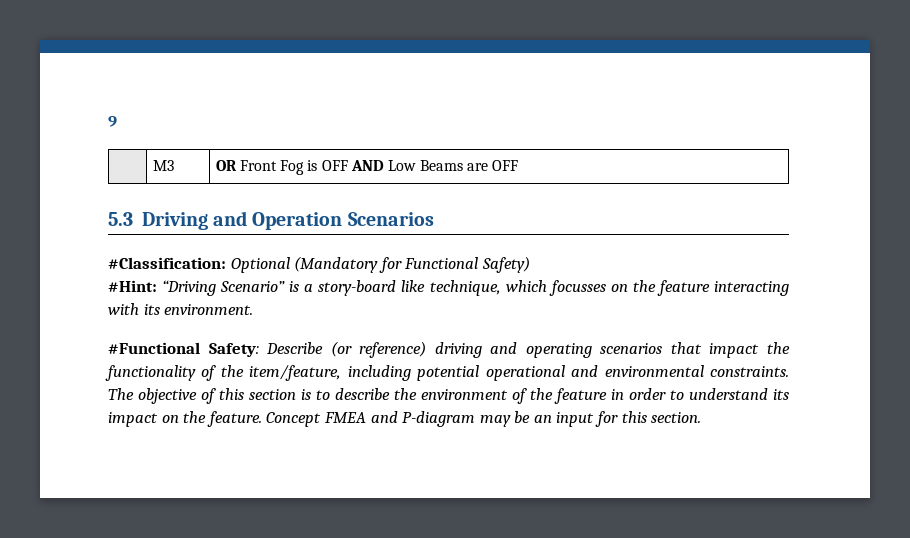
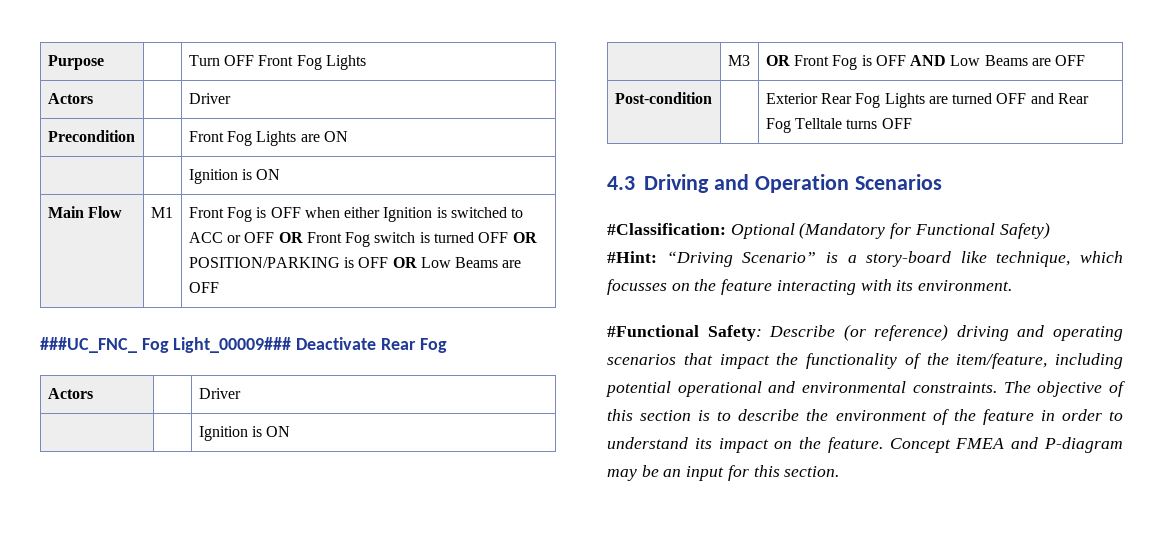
[108,116,117,127] 9 -> [47,55,104,70] [188,55,366,70] [47,93,93,104] [188,93,231,104] [47,130,135,142] [188,131,348,146] [188,169,281,184] [47,206,122,218] [150,207,173,218] [188,207,524,222] [188,232,537,247] [188,257,522,268] [188,282,219,293] [40,337,447,353] [47,388,93,399] [198,388,241,399] [198,426,291,441] Purpose | | Turn OFF Front Fog Lights // Actors | | Driver // Precondition | | Front Fog Lights are ON // | | Ignition is ON // Main Flow | M1 | Front Fog is OFF when either Ignition is switched to ACC or OFF OR Front Fog switch is turned OFF OR POSITION/PARKING is OFF OR Low Beams are OFF // ###UC_FNC_ Fog Light_00009### Deactivate Rear Fog // Actors | | Driver // | | Ignition is ON
[108,212,133,226] // 5.3 -> [614,92,712,104] [765,93,1090,108] [765,118,912,133] [607,176,635,190] // Post-condition | | Exterior Rear Fog Lights are turned OFF and Rear Fog Telltale turns OFF // 4.3

